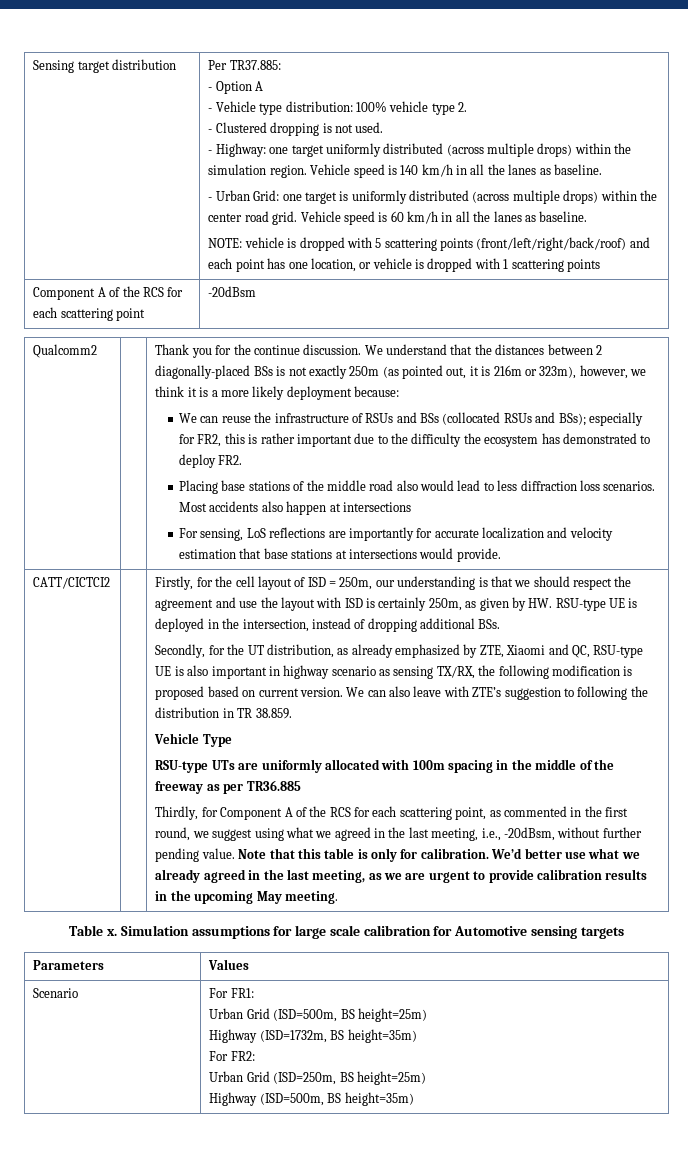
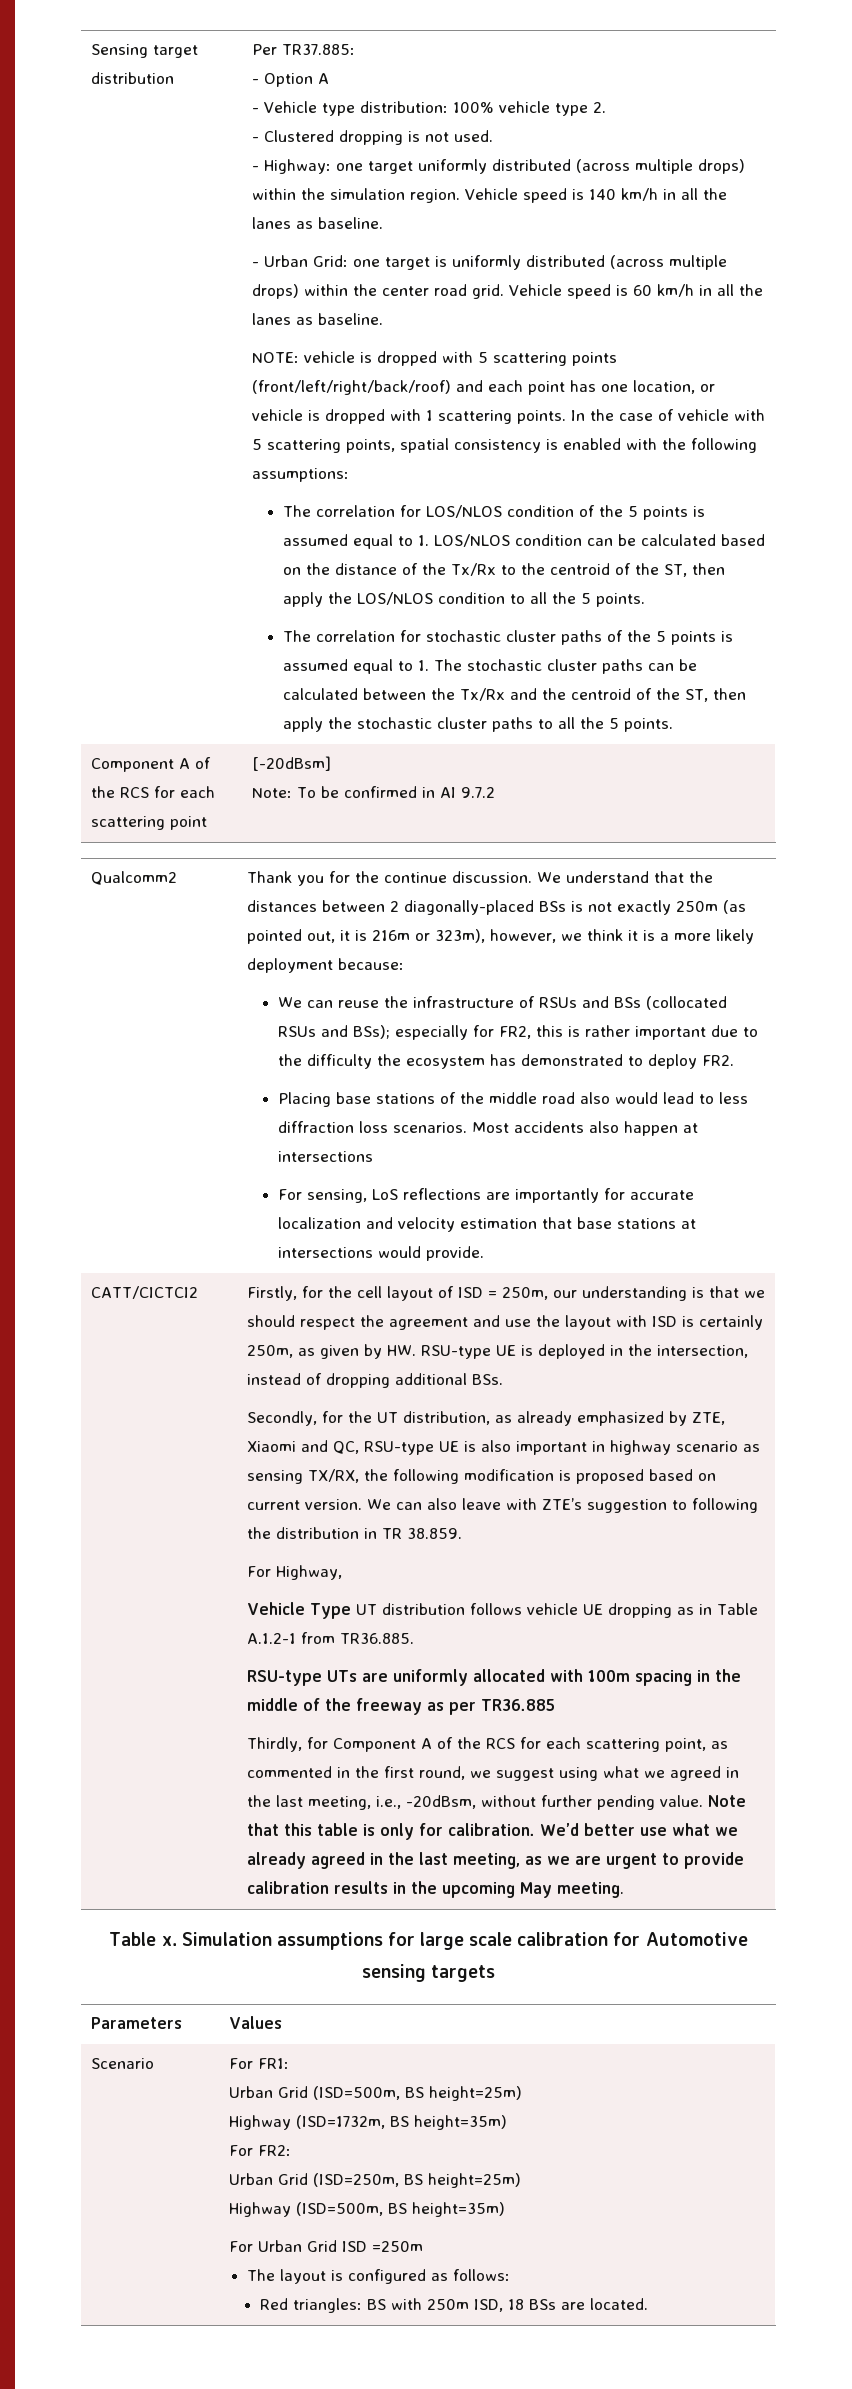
[566,259,600,272] points -> [516,409,765,424] [251,438,757,453] [251,468,349,482] [283,505,706,520] [283,534,766,549] [283,563,726,577] [283,592,646,607] [283,630,734,645] [283,659,698,674] [283,688,747,702] [283,717,674,732] points. In the case of vehicle with 5 scattering points, spatial consistency is enabled with the following assumptions: // The correlation for LOS/NLOS condition of the 5 points is assumed equal to 1. LOS/NLOS condition can be calculated based on the distance of the Tx/Rx to the centroid of the ST, then apply the LOS/NLOS condition to all the 5 points. // The correlation for stochastic cluster paths of the 5 points is assumed equal to 1. The stochastic cluster paths can be calculated between the Tx/Rx and the centroid of the ST, then apply the stochastic cluster paths to all the 5 points.
[208,286,257,297] -20dBsm -> [251,756,331,771] [251,786,495,798] [-20dBsm] // Note: To be confirmed in AI 9.7.2
(292, 713) none -> [246,1565,342,1580] // For Highway,
(232, 740) none -> [355,1603,758,1618] [246,1632,414,1644] UT distribution follows vehicle UE dropping as in Table A.1.2-1 from TR36.885.
(414, 1099) none -> [228,2240,423,2252] [247,2269,511,2284] [260,2298,649,2313] // For Urban Grid ISD =250m // The layout is configured as follows: // Red triangles: BS with 250m ISD, 18 BSs are located.

